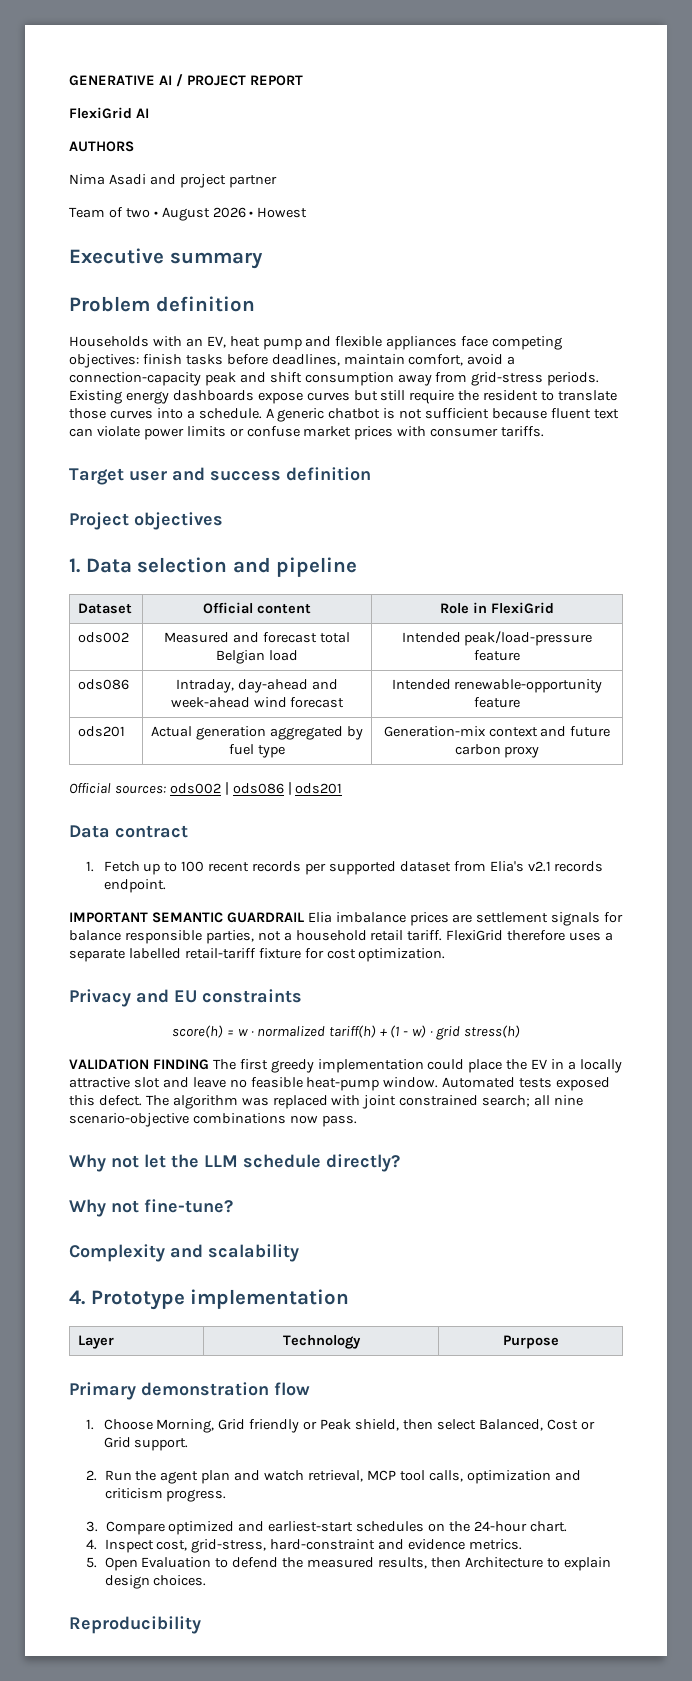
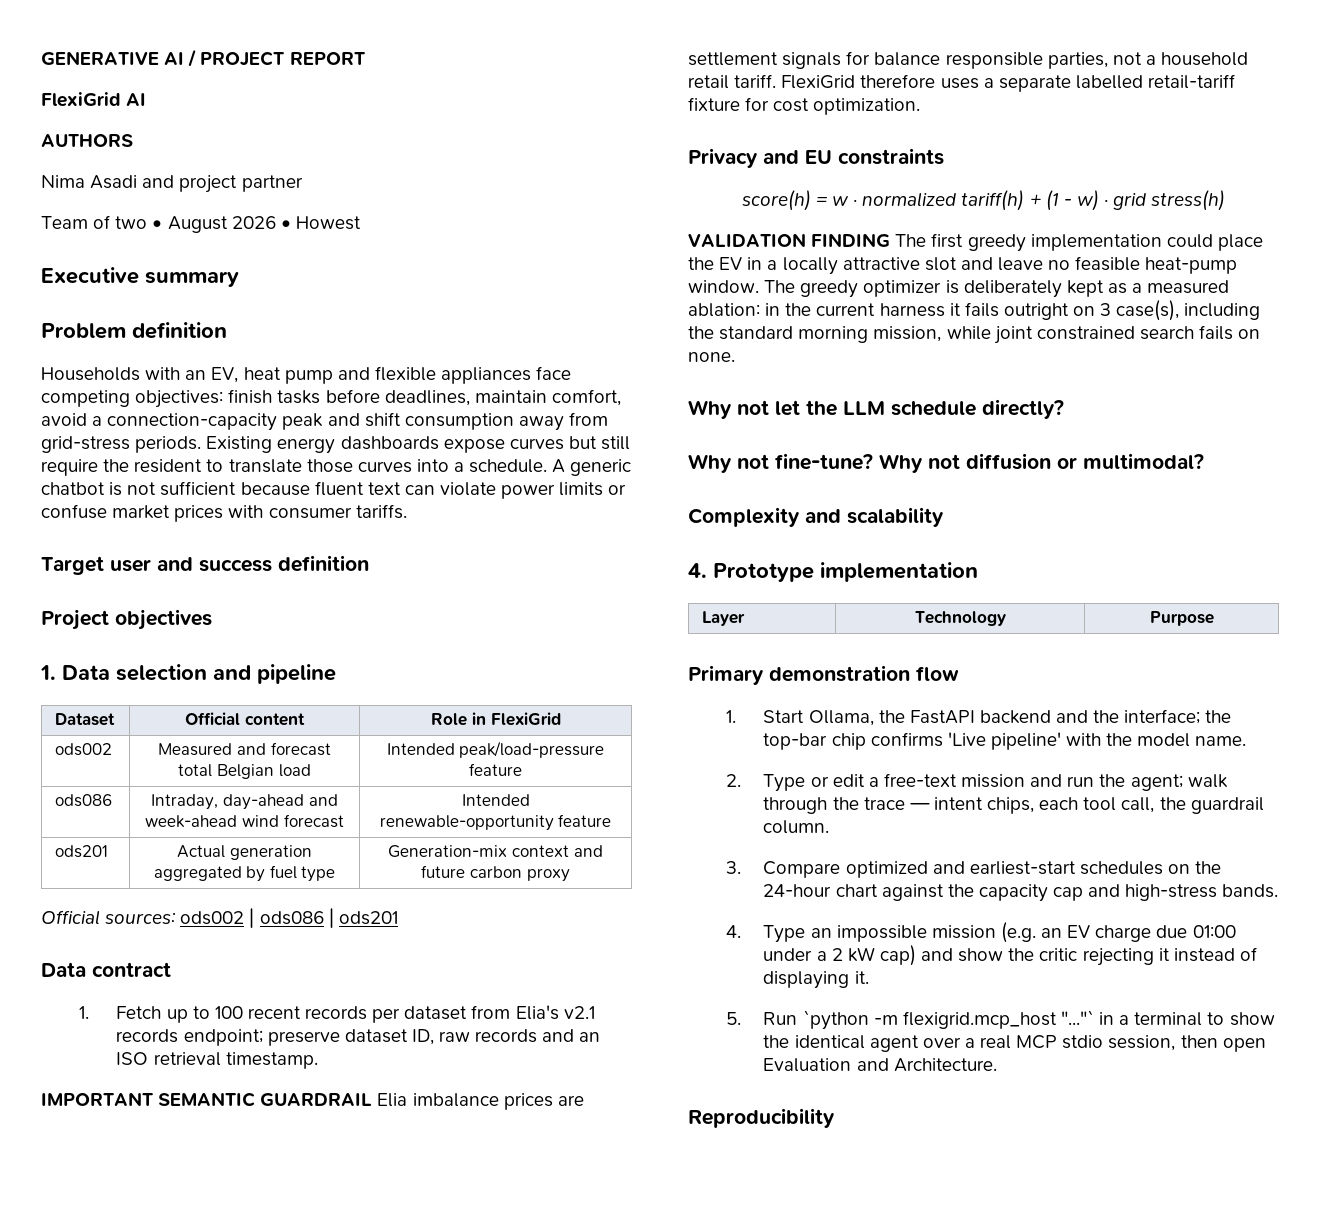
[328,861,396,875] supported -> (401, 1015) none
[103,879,166,893] endpoint. -> [183,1029,601,1046] [116,1052,318,1069] endpoint; preserve dataset ID, raw records and an ISO retrieval timestamp.
[442,1077,611,1091] [69,1095,584,1109] [69,1113,357,1127] Automated tests exposed this defect. The algorithm was replaced with joint constrained search; all nine scenario-objective combinations now pass. -> [764,280,1230,298] [688,300,1261,321] [688,325,1261,344] [688,352,735,362] The greedy optimizer is deliberately kept as a measured ablation: in the current harness it fails outright on 3 case(s), including the standard morning mission, while joint constrained search fails on none.
(233, 1206) none -> [879,453,1204,473] Why not diffusion or multimodal?
[103,1419,595,1433] [103,1437,189,1451] [86,1470,581,1484] [104,1488,227,1502] Choose Morning, Grid friendly or Peak shield, then select Balanced, Cost or Grid support. // 2. Run the agent plan and watch retrieval, MCP tool calls, optimization and criticism progress. -> [763,709,1232,726] [763,732,1247,750] [725,773,1228,792] [763,797,1264,814] [763,820,830,834] Start Ollama, the FastAPI backend and the interface; the top-bar chip confirms 'Live pipeline' with the model name. // 2. Type or edit a free-text mission and run the agent; walk through the trace — intent chips, each tool call, the guardrail column.
[529,1521,567,1532] [86,1539,522,1553] [86,1557,611,1571] [104,1575,207,1589] chart. // 4. Inspect cost, grid-stress, hard-constraint and evidence metrics. // 5. Open Evaluation to defend the measured results, then Architecture to explain design choices. -> [835,884,1279,902] [725,922,1236,943] [763,945,1258,966] [763,971,869,989] [725,1010,1275,1030] [763,1035,1266,1052] [763,1058,997,1072] chart against the capacity cap and high-stress bands. // 4. Type an impossible mission (e.g. an EV charge due 01:00 under a 2 kW cap) and show the critic rejecting it instead of displaying it. // 5. Run `python -m flexigrid.mcp_host "..."` in a terminal to show the identical agent over a real MCP stdio session, then open Evaluation and Architecture.

